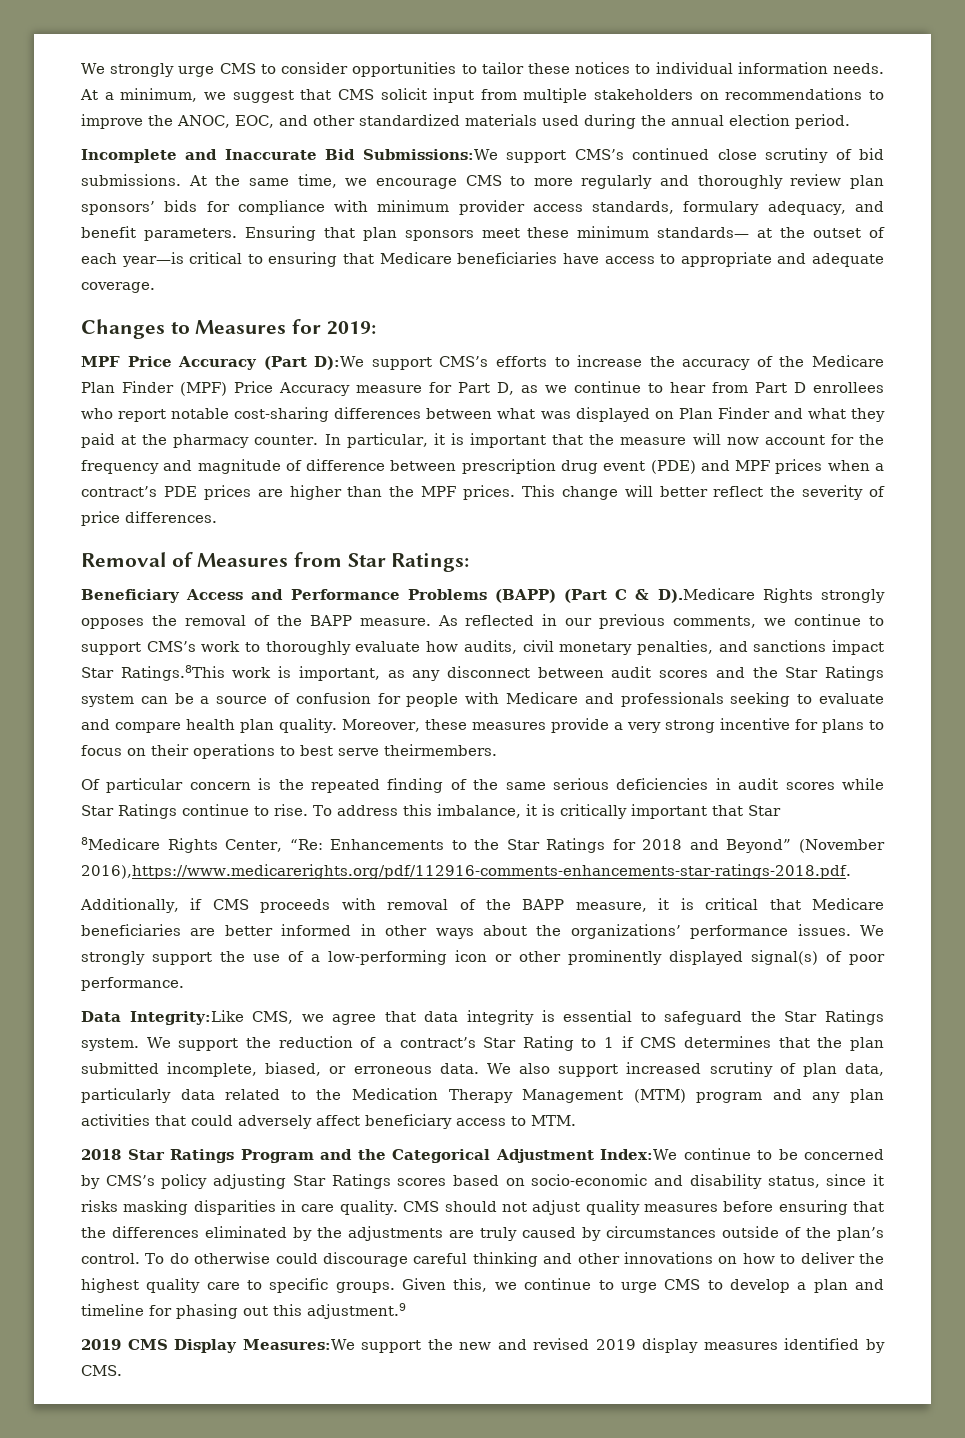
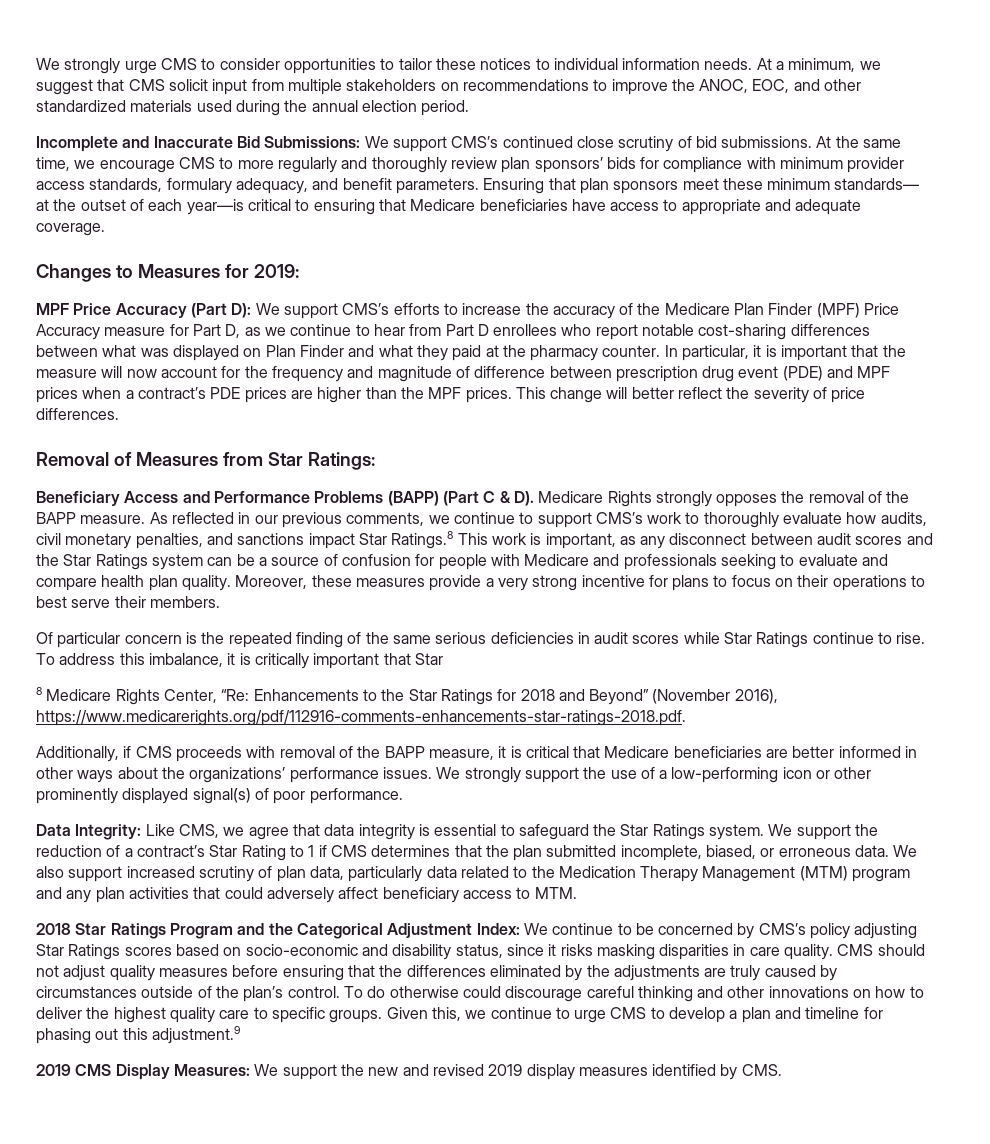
[362,149,498,160] Submissions:We -> [264,136,389,148] Submissions: We
[314,356,365,370] D):We -> [231,303,280,318] D): We
[657,588,755,603] D).Medicare -> [513,491,604,506] D). Medicare
[120,665,225,681] Ratings.8This -> [391,531,488,549] Ratings.8 This
[384,744,497,756] theirmembers. -> [114,596,220,608] their members.
[81,837,160,850] 8Medicare -> [36,687,112,701] 8 Medicare
[81,864,851,879] 2016),https://www.medicarerights.org/pdf/112916-comments-enhancements-star-ratings-2018.pdf. -> [734,689,778,704] [36,710,686,726] 2016), https://www.medicarerights.org/pdf/112916-comments-enhancements-star-ratings-2018.pdf.
[129,1010,244,1025] Integrity:Like -> [75,824,175,840] Integrity: Like
[600,1149,678,1160] Index:We -> [476,923,548,935] Index: We
[242,1339,355,1350] Measures:We -> [173,1064,279,1076] Measures: We

